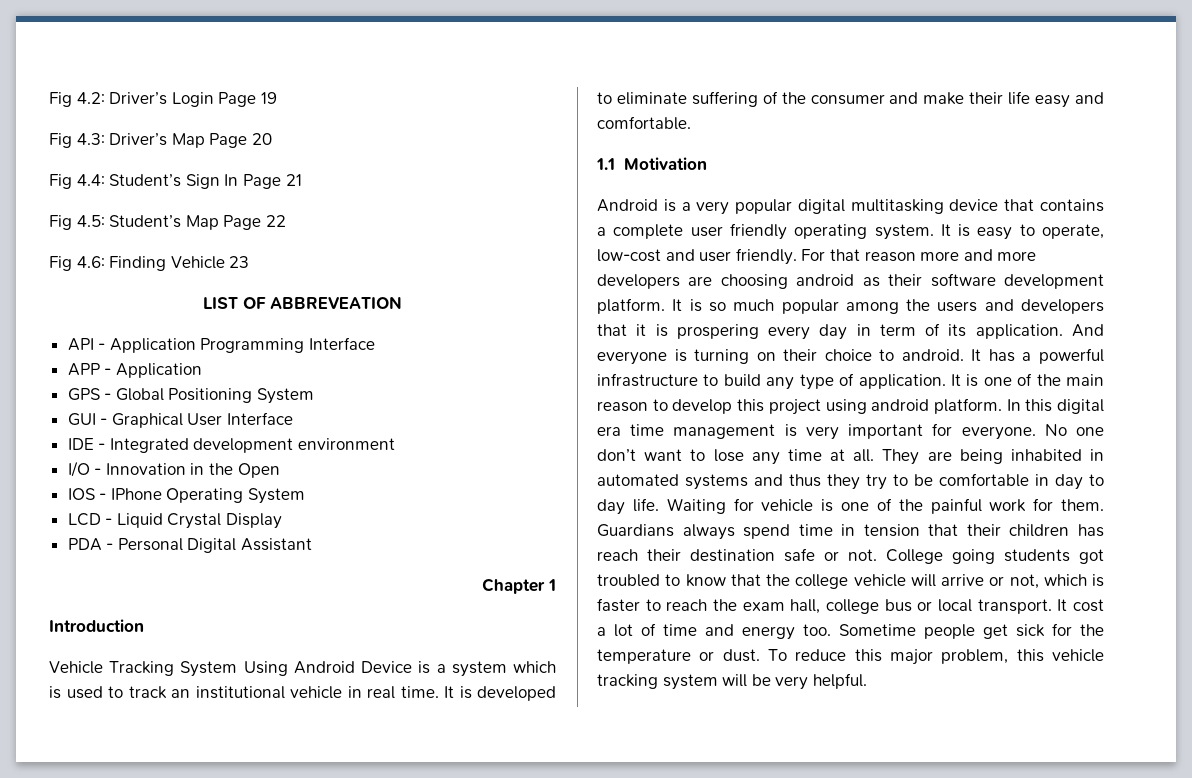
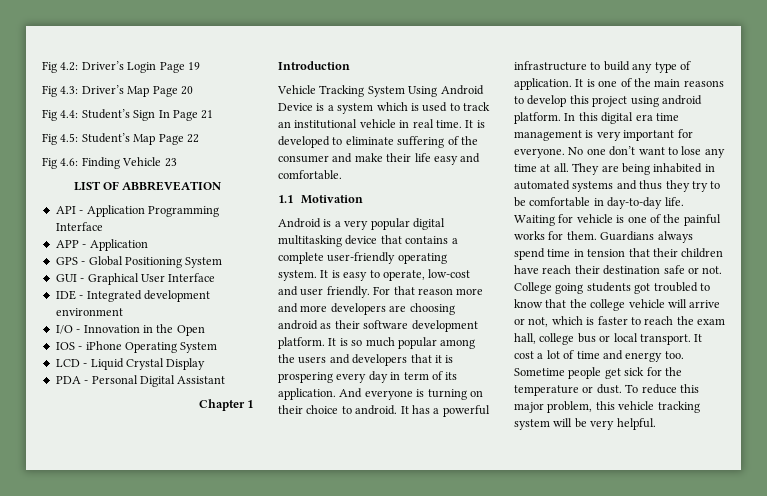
[110,488,162,500] IPhone -> [85,341,122,350] iPhone
[690,223,787,240] user friendly -> [327,252,396,264] user-friendly
[597,401,648,412] reason -> [683,80,724,87] reasons
[1055,474,1104,490] [597,499,625,515] day to day -> [607,197,663,209] day-to-day
[989,499,1027,512] work -> [514,231,545,240] works
[1078,524,1104,537] has -> [514,265,539,274] have

